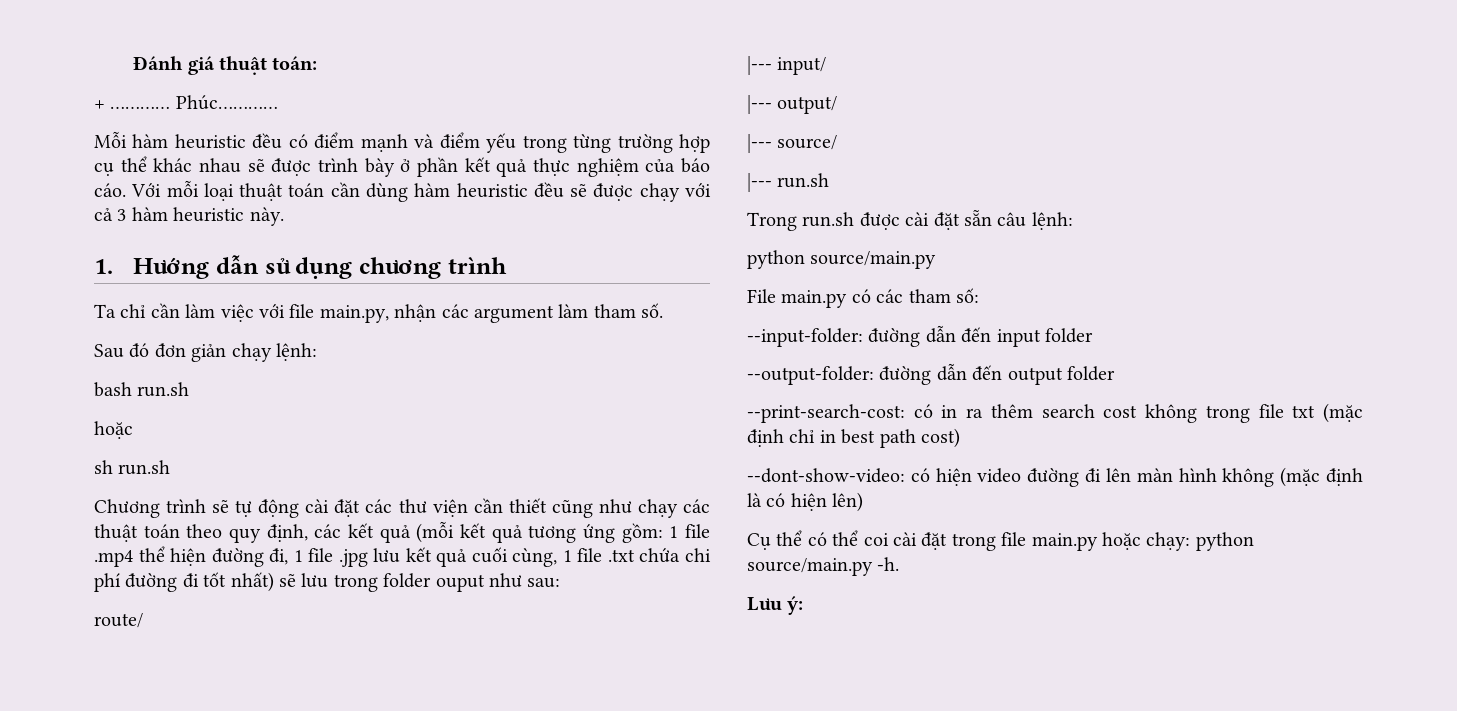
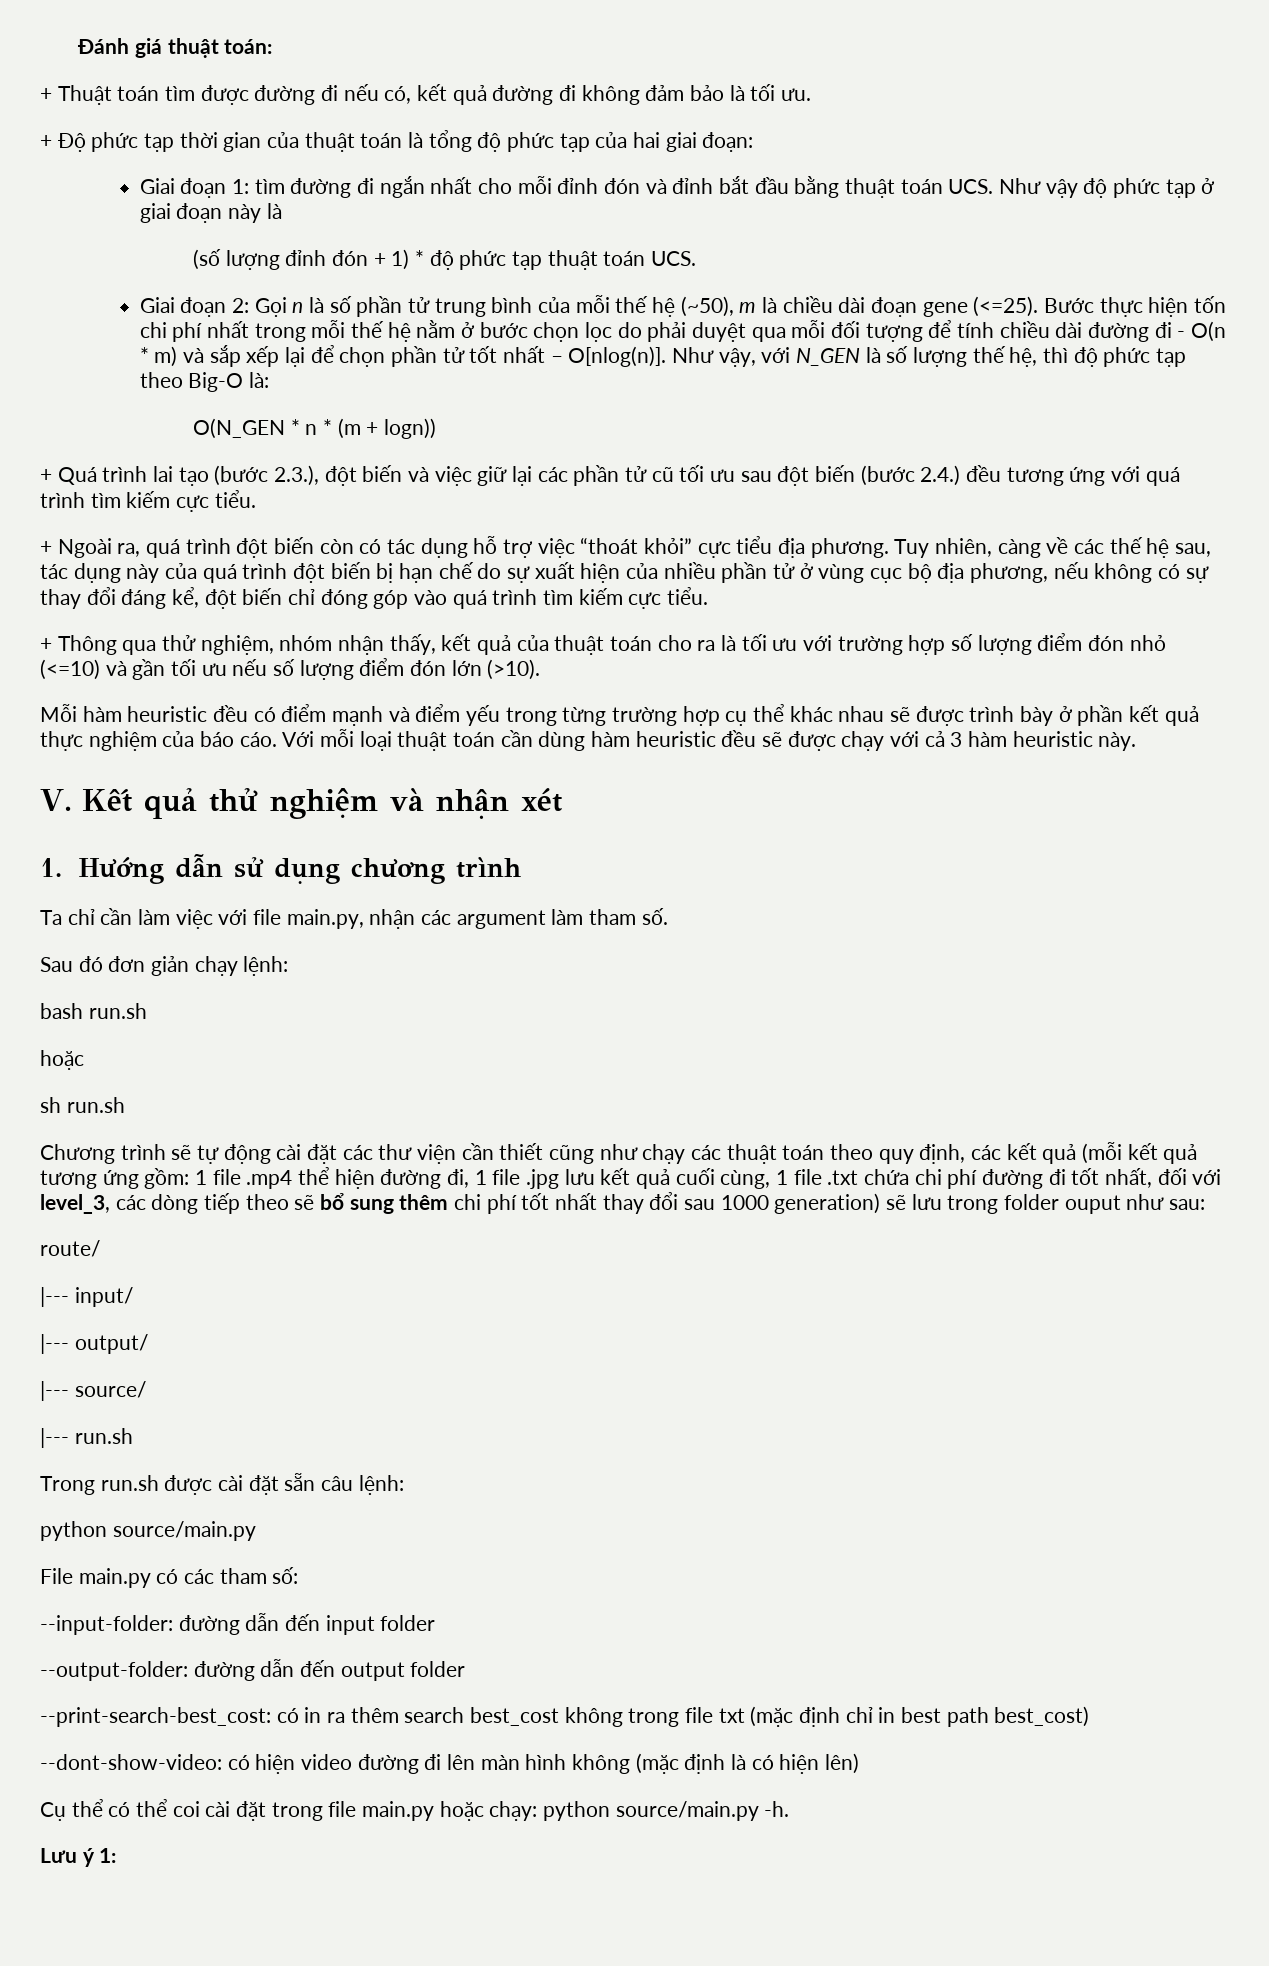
[110,95,278,110] ………… Phúc………… -> [57,84,812,105] [40,130,754,152] [139,176,1216,198] [139,203,282,223] [193,249,697,270] [139,295,1227,317] [139,320,1227,342] [139,345,1187,367] [139,372,269,392] [193,418,437,439] [40,465,1180,486] [40,490,256,512] [40,536,1212,558] [40,562,1209,583] [40,587,709,609] [40,633,1166,655] [40,658,541,680] Thuật toán tìm được đường đi nếu có, kết quả đường đi không đảm bảo là tối ưu. // + Độ phức tạp thời gian của thuật toán là tổng độ phức tạp của hai giai đoạn: // Giai đoạn 1: tìm đường đi ngắn nhất cho mỗi đỉnh đón và đỉnh bắt đầu bằng thuật toán UCS. Như vậy độ phức tạp ở giai đoạn này là // (số lượng đỉnh đón + 1) * độ phức tạp thuật toán UCS. // Giai đoạn 2: Gọi n là số phần tử trung bình của mỗi thế hệ (~50), m là chiều dài đoạn gene (<=25). Bước thực hiện tốn chi phí nhất trong mỗi thế hệ nằm ở bước chọn lọc do phải duyệt qua mỗi đối tượng để tính chiều dài đường đi - O(n * m) và sắp xếp lại để chọn phần tử tốt nhất – O[nlog(n)]. Như vậy, với N_GEN là số lượng thế hệ, thì độ phức tạp theo Big-O là: // O(N_GEN * n * (m + logn)) // + Quá trình lai tạo (bước 2.3.), đột biến và việc giữ lại các phần tử cũ tối ưu sau đột biến (bước 2.4.) đều tương ứng với quá trình tìm kiếm cực tiểu. // + Ngoài ra, quá trình đột biến còn có tác dụng hỗ trợ việc “thoát khỏi” cực tiểu địa phương. Tuy nhiên, càng về các thế hệ sau, tác dụng này của quá trình đột biến bị hạn chế do sự xuất hiện của nhiều phần tử ở vùng cục bộ địa phương, nếu không có sự thay đổi đáng kể, đột biến chỉ đóng góp vào quá trình tìm kiếm cực tiểu. // + Thông qua thử nghiệm, nhóm nhận thấy, kết quả của thuật toán cho ra là tối ưu với trường hợp số lượng điểm đón nhỏ (<=10) và gần tối ưu nếu số lượng điểm đón lớn (>10).
(284, 216) none -> [40,788,563,819] // V. Kết quả thử nghiệm và nhận xét
[230,572,274,592] nhất) -> [1105,1168,1222,1188] [40,1192,881,1214] nhất, đối với level_3, các dòng tiếp theo sẽ bổ sung thêm chi phí tốt nhất thay đổi sau 1000 generation)
[747,404,905,423] --print-search-cost: -> [40,1707,271,1727] --print-search-best_cost:
[1103,405,1138,418] cost -> [470,1707,560,1726] best_cost
[921,428,960,448] cost) -> [994,1706,1090,1727] best_cost)
[787,596,804,615] ý: -> [82,1848,117,1867] ý 1:

